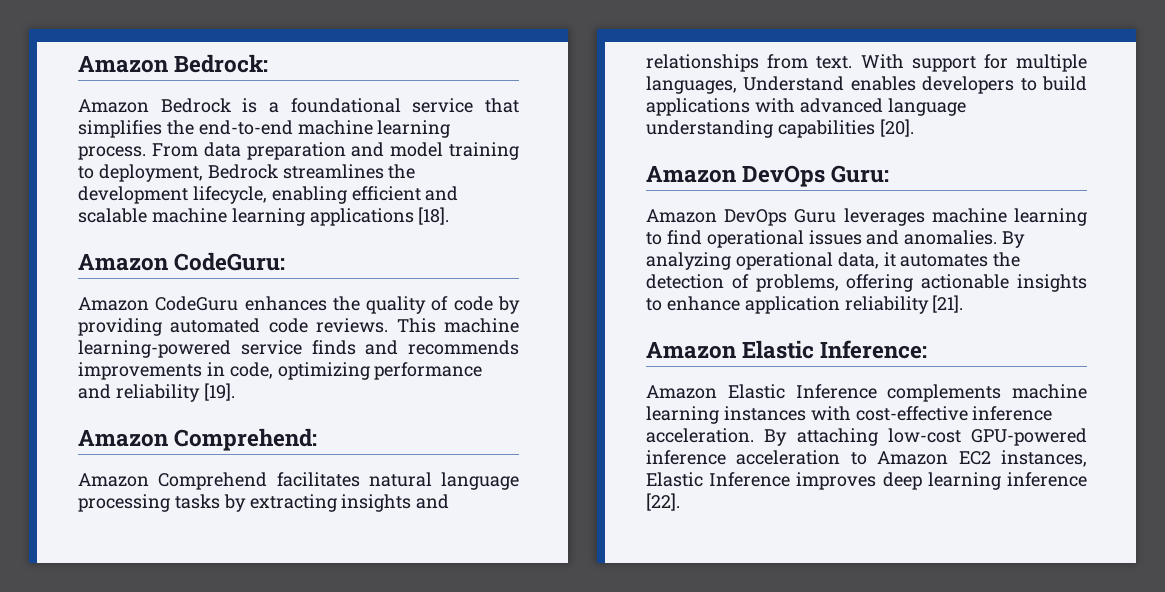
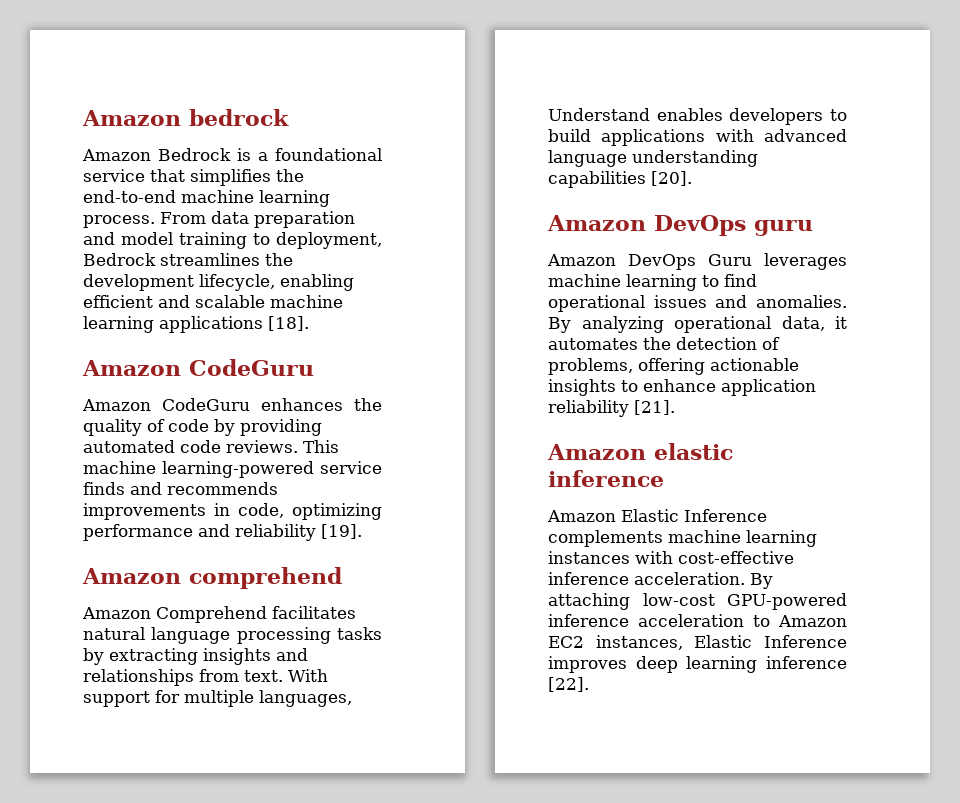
[78,54,269,73] Amazon Bedrock: -> [82,109,289,126] Amazon bedrock
[174,252,286,271] CodeGuru: -> [189,359,314,376] CodeGuru
[174,428,318,451] Comprehend: -> [189,567,342,589] comprehend
[831,165,890,183] Guru: -> [754,220,813,236] guru
[742,340,928,359] Elastic Inference: -> [654,443,733,460] [548,470,664,487] elastic inference

